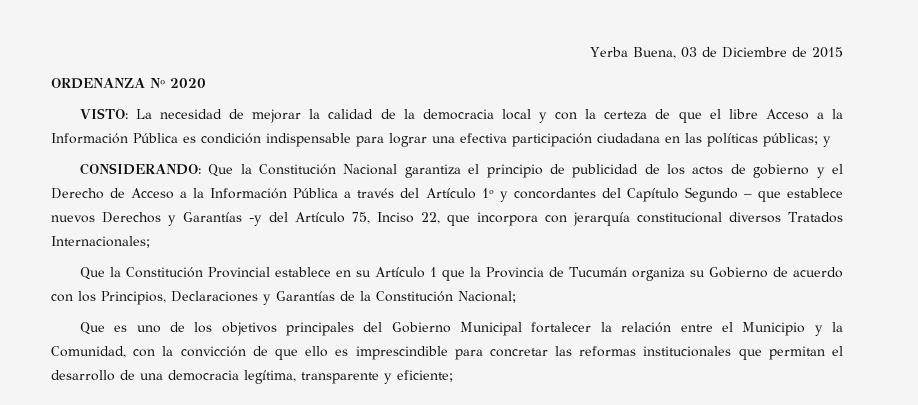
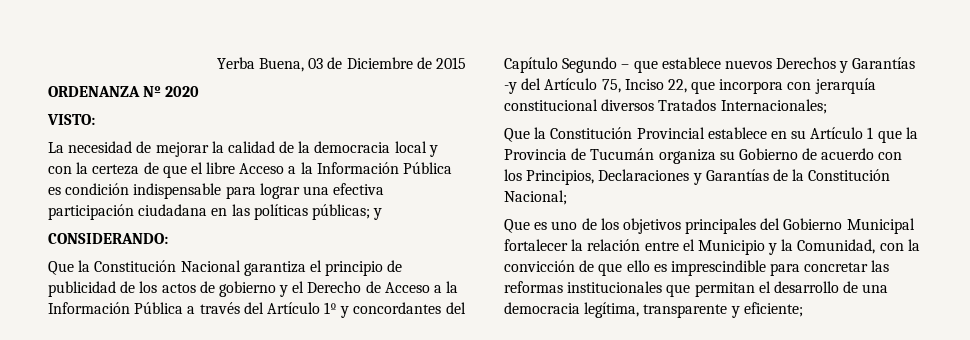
(128, 113) none -> (95, 119) //
(201, 169) none -> (168, 238) //

